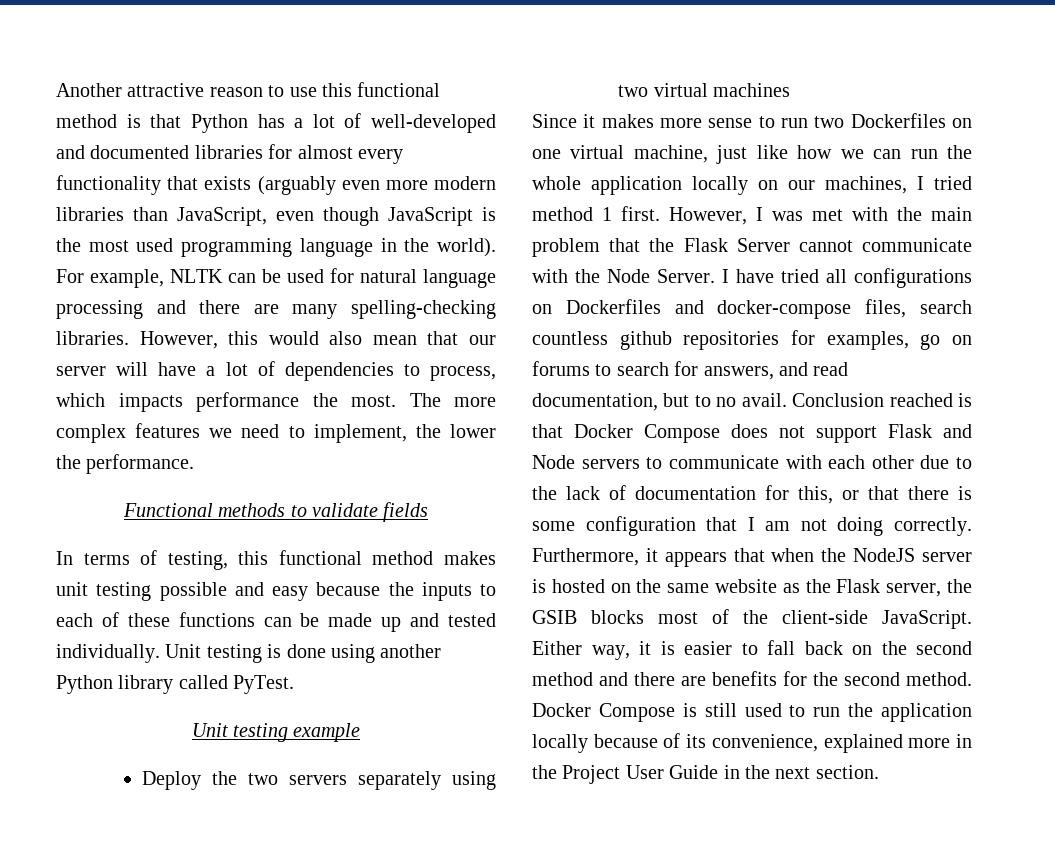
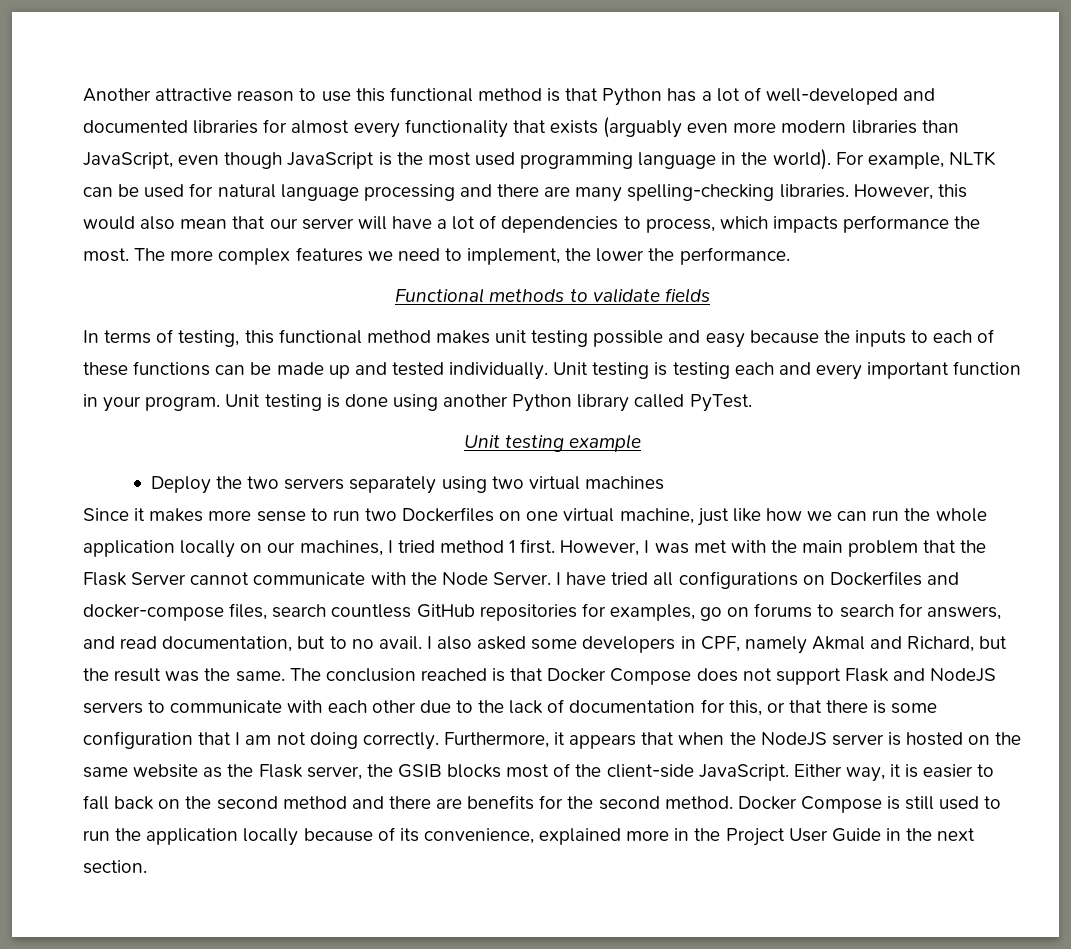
(282, 651) none -> [672,361,1022,380] [83,394,340,412] testing each and every important function in your program. Unit testing is
[619,331,672,350] github -> [416,604,475,618] GitHub
[792,393,885,407] Conclusion -> [426,636,1008,654] [83,668,416,682] I also asked some developers in CPF, namely Akmal and Richard, but the result was the same. The conclusion
[532,455,575,469] Node -> [930,668,997,682] NodeJS

